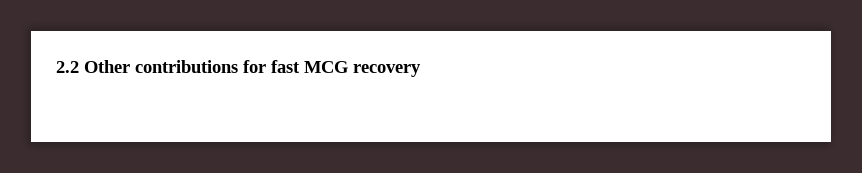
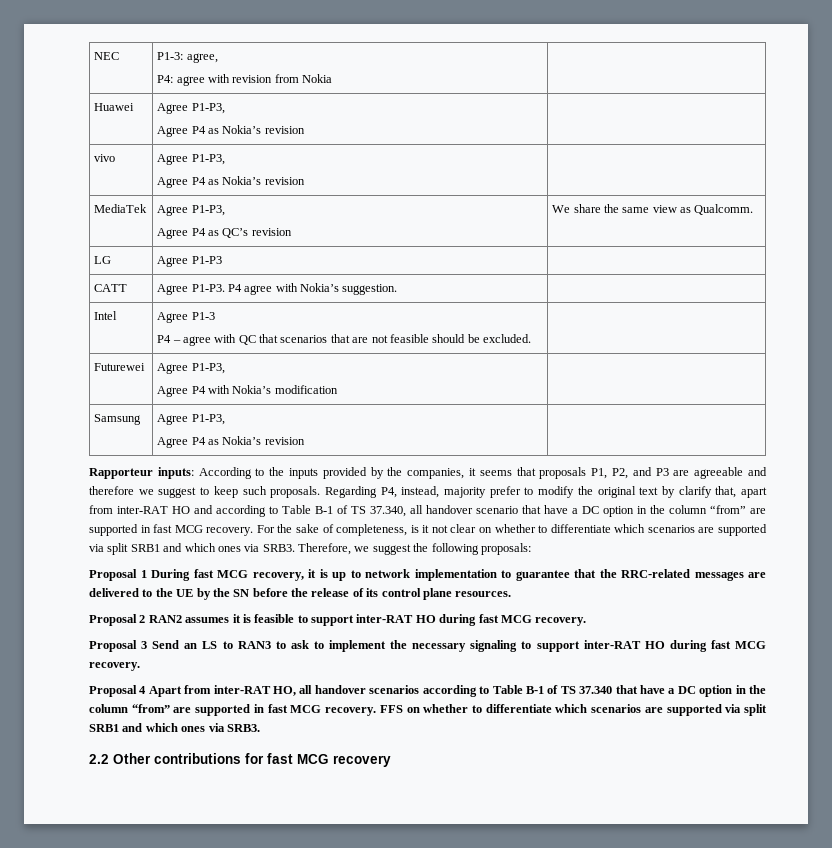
(56, 67) none -> [94,52,120,60] [157,52,218,63] [157,74,333,86] [94,103,135,111] [157,103,225,114] [157,125,305,137] [94,154,116,162] [157,154,225,165] [157,176,305,188] [94,204,148,213] [157,205,225,216] [157,228,292,239] [552,204,754,215] [94,256,112,264] [157,256,222,267] [94,284,128,292] [157,283,398,295] [94,311,118,320] [157,312,215,323] [157,334,532,346] [94,363,146,371] [157,363,225,374] [157,385,338,397] [94,414,142,425] [157,414,225,425] [157,436,305,448] [89,467,767,479] [89,486,768,498] [89,505,766,517] [89,524,767,536] [89,543,531,555] [89,569,766,581] [89,588,512,600] [89,614,587,626] [89,640,767,652] [89,662,140,671] [89,685,766,697] [89,704,767,716] [89,723,260,732] NEC | P1-3: agree, // P4: agree with revision from Nokia | // Huawei | Agree P1-P3, // Agree P4 as Nokia’s revision | // vivo | Agree P1-P3, // Agree P4 as Nokia’s revision | // MediaTek | Agree P1-P3, // Agree P4 as QC’s revision | We share the same view as Qualcomm. // LG | Agree P1-P3 | // CATT | Agree P1-P3. P4 agree with Nokia’s suggestion. | // Intel | Agree P1-3 // P4 – agree with QC that scenarios that are not feasible should be excluded. | // Futurewei | Agree P1-P3, // Agree P4 with Nokia’s modification | // Samsung | Agree P1-P3, // Agree P4 as Nokia’s revision | // Rapporteur inputs: According to the inputs provided by the companies, it seems that proposals P1, P2, and P3 are agreeable and therefore we suggest to keep such proposals. Regarding P4, instead, majority prefer to modify the original text by clarify that, apart from inter-RAT HO and according to Table B-1 of TS 37.340, all handover scenario that have a DC option in the column “from” are supported in fast MCG recovery. For the sake of completeness, is it not clear on whether to differentiate which scenarios are supported via split SRB1 and which ones via SRB3. Therefore, we suggest the following proposals: // Proposal 1 During fast MCG recovery, it is up to network implementation to guarantee that the RRC-related messages are delivered to the UE by the SN before the release of its control plane resources. // Proposal 2 RAN2 assumes it is feasible to support inter-RAT HO during fast MCG recovery. // Proposal 3 Send an LS to RAN3 to ask to implement the necessary signaling to support inter-RAT HO during fast MCG recovery. // Proposal 4 Apart from inter-RAT HO, all handover scenarios according to Table B-1 of TS 37.340 that have a DC option in the column “from” are supported in fast MCG recovery. FFS on whether to differentiate which scenarios are supported via split SRB1 and which ones via SRB3. //

